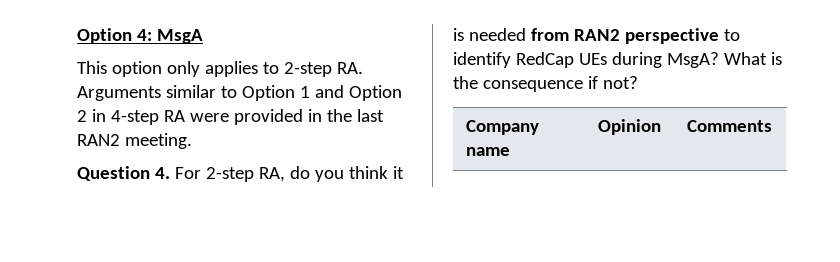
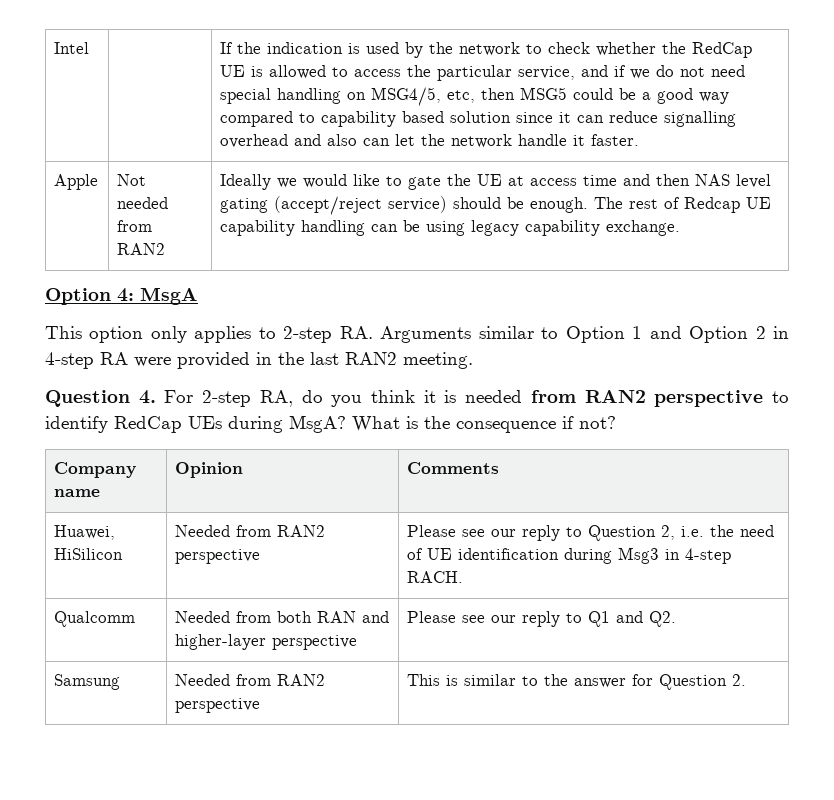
(77, 36) none -> [54,42,90,54] [220,42,753,58] [220,65,746,81] [220,87,730,106] [220,111,737,127] [220,134,640,148] [54,174,99,190] [117,174,147,186] [117,197,169,209] [117,220,153,232] [117,243,166,255] [220,174,772,190] [220,196,772,215] [220,220,681,236] Intel | | If the indication is used by the network to check whether the RedCap UE is allowed to access the particular service, and if we do not need special handling on MSG4/5, etc, then MSG5 could be a good way compared to capability based solution since it can reduce signalling overhead and also can let the network handle it faster. // Apple | Not needed from RAN2 | Ideally we would like to gate the UE at access time and then NAS level gating (accept/reject service) should be enough. The rest of Redcap UE capability handling can be using legacy capability exchange. //
(772, 126) none -> [54,525,116,540] [54,548,124,560] [175,525,326,537] [175,549,261,564] [407,525,775,541] [407,547,732,564] [407,571,464,583] [54,611,136,627] [175,611,390,623] [175,634,358,650] [407,611,677,627] [54,674,121,690] [175,674,326,686] [175,698,261,713] [407,674,747,690] // Huawei, HiSilicon | Needed from RAN2 perspective | Please see our reply to Question 2, i.e. the need of UE identification during Msg3 in 4-step RACH. // Qualcomm | Needed from both RAN and higher-layer perspective | Please see our reply to Q1 and Q2. // Samsung | Needed from RAN2 perspective | This is similar to the answer for Question 2.

